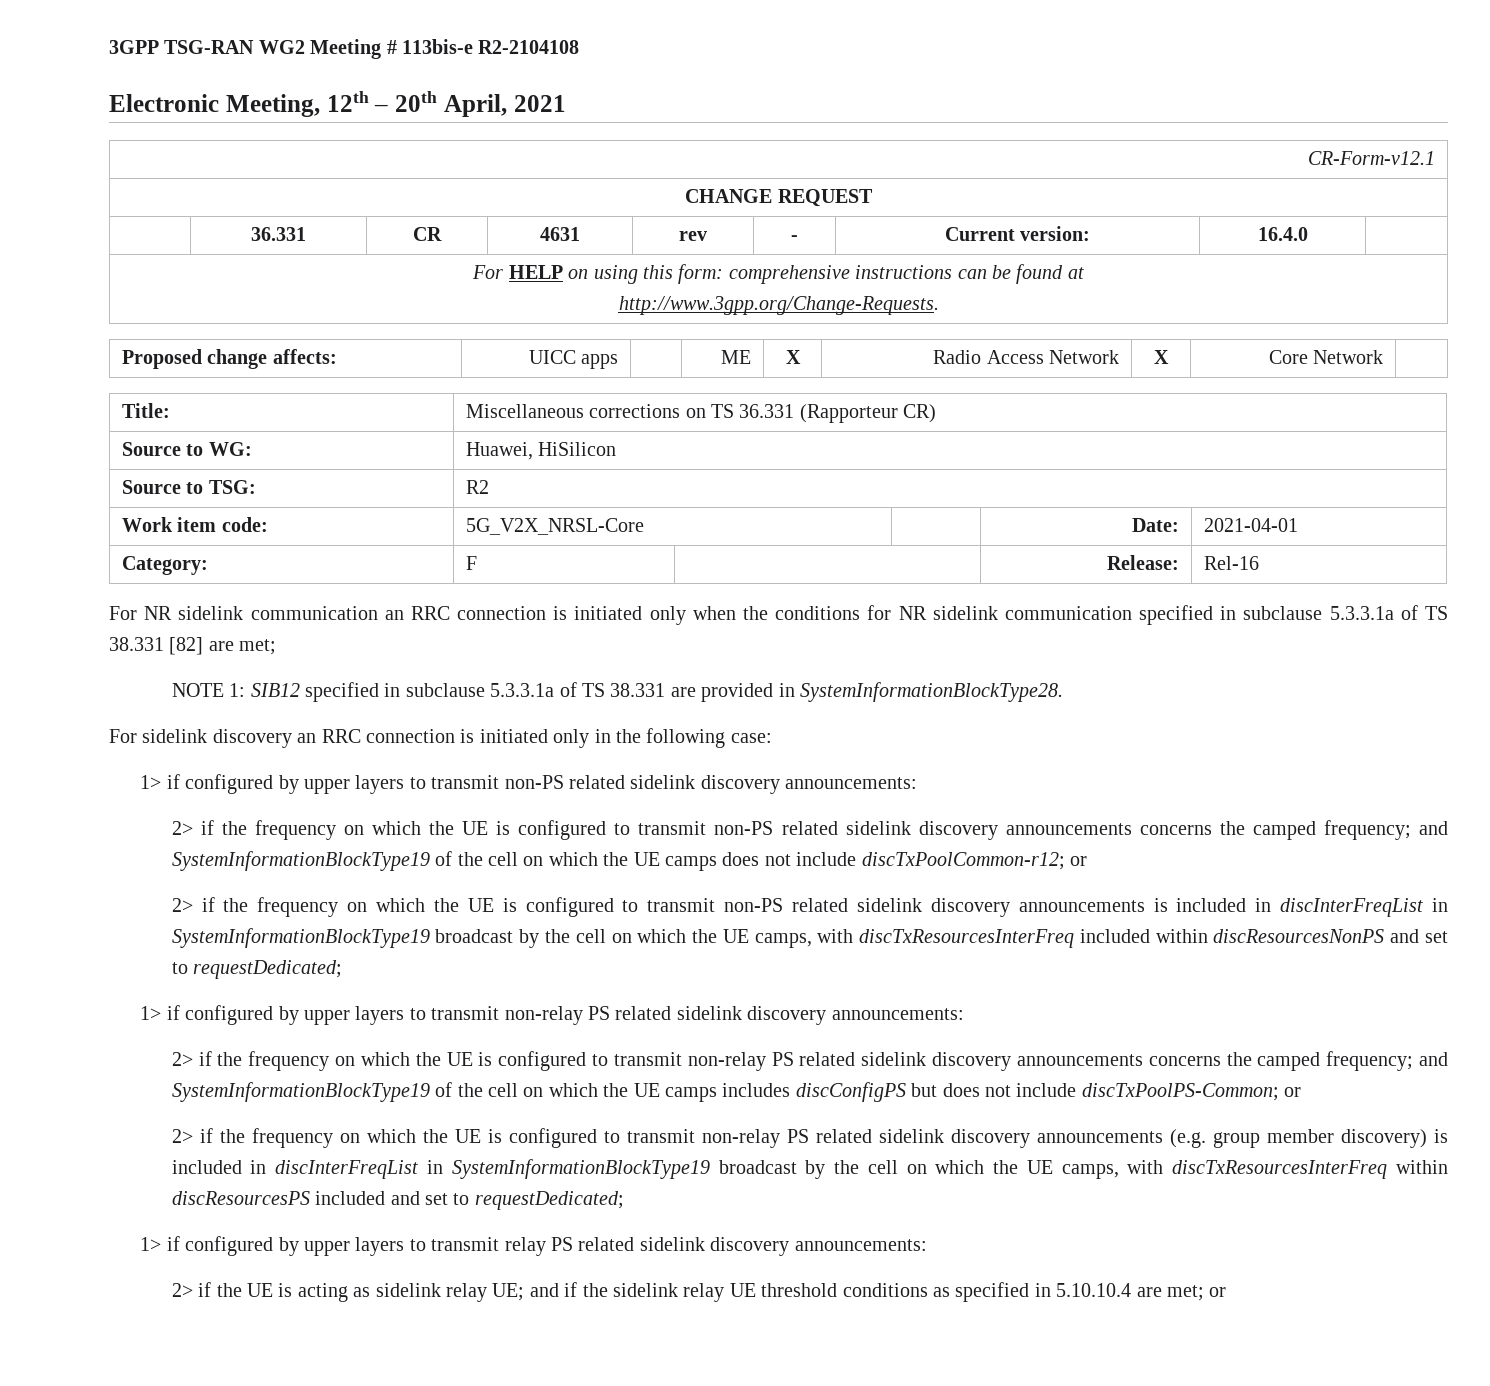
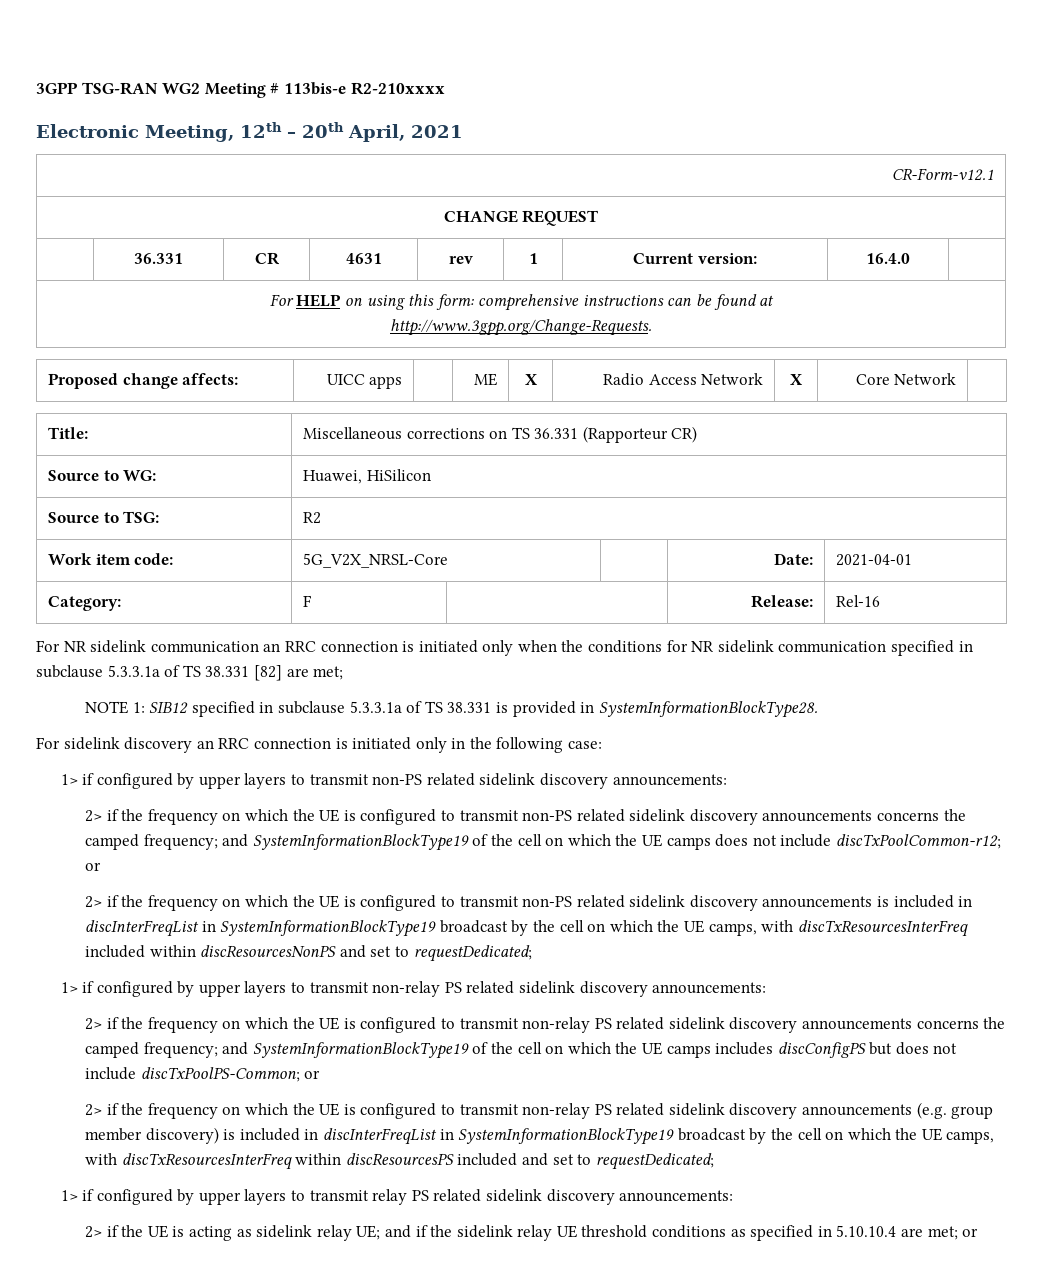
[478,40,580,54] R2-2104108 -> [350,82,445,95] R2-210xxxx
[791,235,798,241] - -> [528,253,538,264] 1
[670,687,696,697] are -> [495,702,508,713] is

